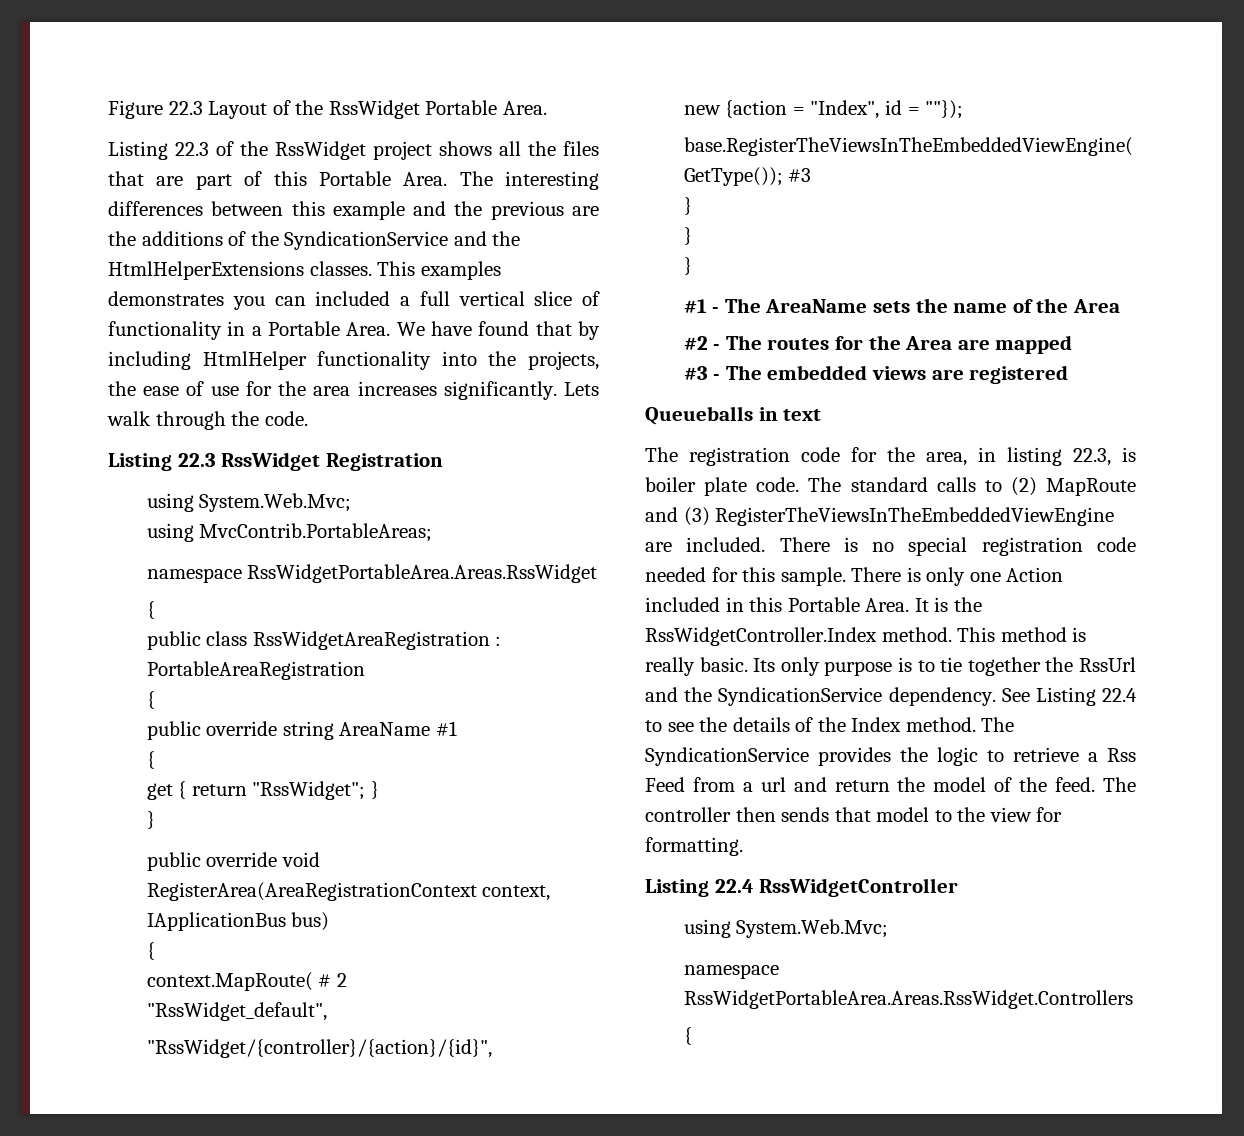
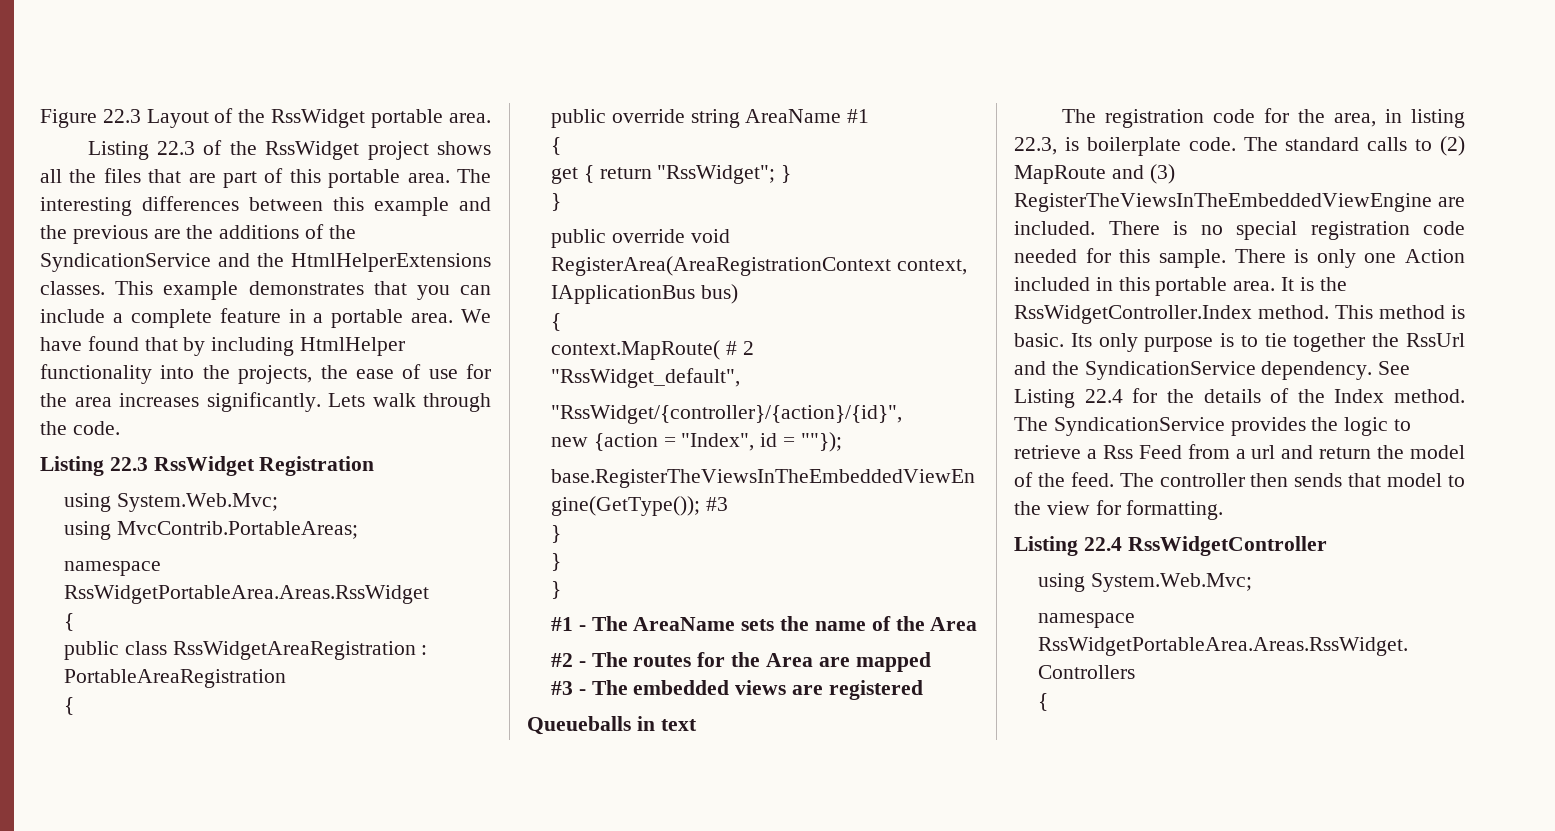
[425,100,547,115] Portable Area. -> [370,109,491,128] portable area.
[318,171,448,186] Portable Area. -> [328,169,450,188] portable area.
[420,261,501,280] [108,291,600,310] [108,321,391,340] examples demonstrates you can included a full vertical slice of functionality in a Portable Area. -> [163,281,492,300] [40,308,454,328] example demonstrates that you can include a complete feature in a portable area.
[645,477,748,496] boiler plate -> [1086,137,1181,156] boilerplate
[787,597,910,612] Portable Area. -> [1155,277,1276,296] portable area.
[645,657,695,676] really -> (1465, 312) none
[645,720,694,732] to see -> [1132,388,1158,403] for

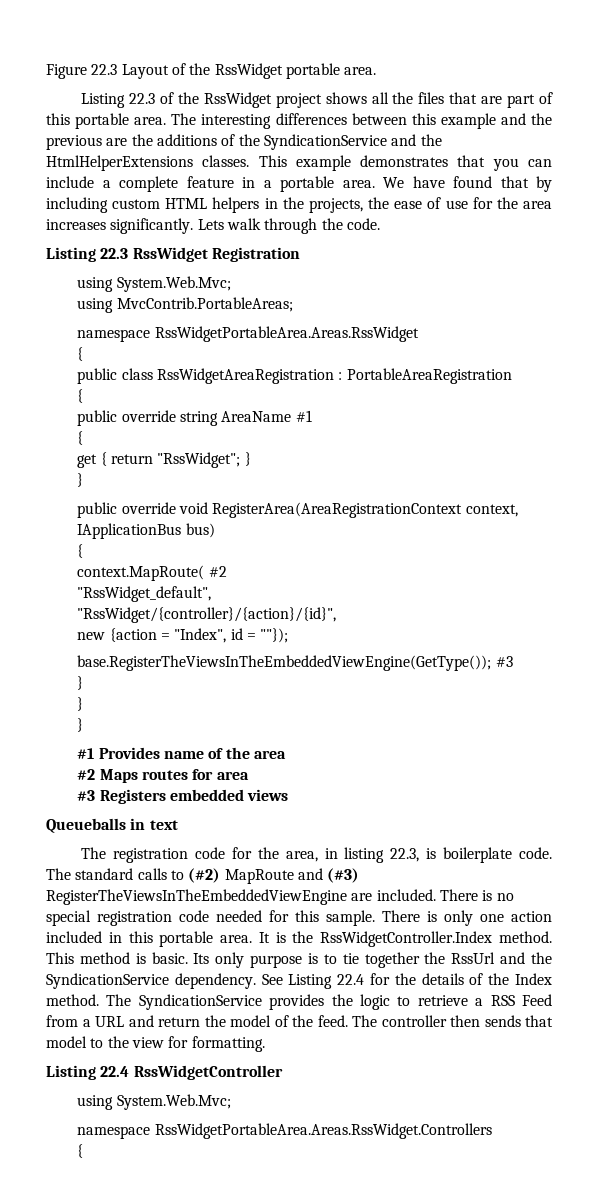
[300,337,406,356] [40,364,195,384] HtmlHelper functionality into -> [112,197,278,213] custom HTML helpers in
[725,341,754,355] # 2 -> [208,566,227,577] #2
[578,616,810,631] - The AreaName sets the -> [98,747,160,759] Provides
[930,617,978,631] [551,652,931,672] [551,680,628,695] Area // #2 - The routes for the Area are mapped // #3 - The -> [253,750,286,759] [77,769,249,783] [77,789,166,804] area // #2 Maps routes for area // #3 Registers
[792,680,923,700] are registered -> (289, 795) none
[1440,136,1465,156] (2) -> [188,868,221,883] (#2)
[1149,164,1175,184] (3) -> [327,868,360,883] (#3)
[1405,249,1465,263] Action -> [511,911,552,922] action
[1102,445,1133,459] Rss -> [490,995,515,1006] RSS
[1251,445,1276,459] url -> [95,1016,124,1027] URL

